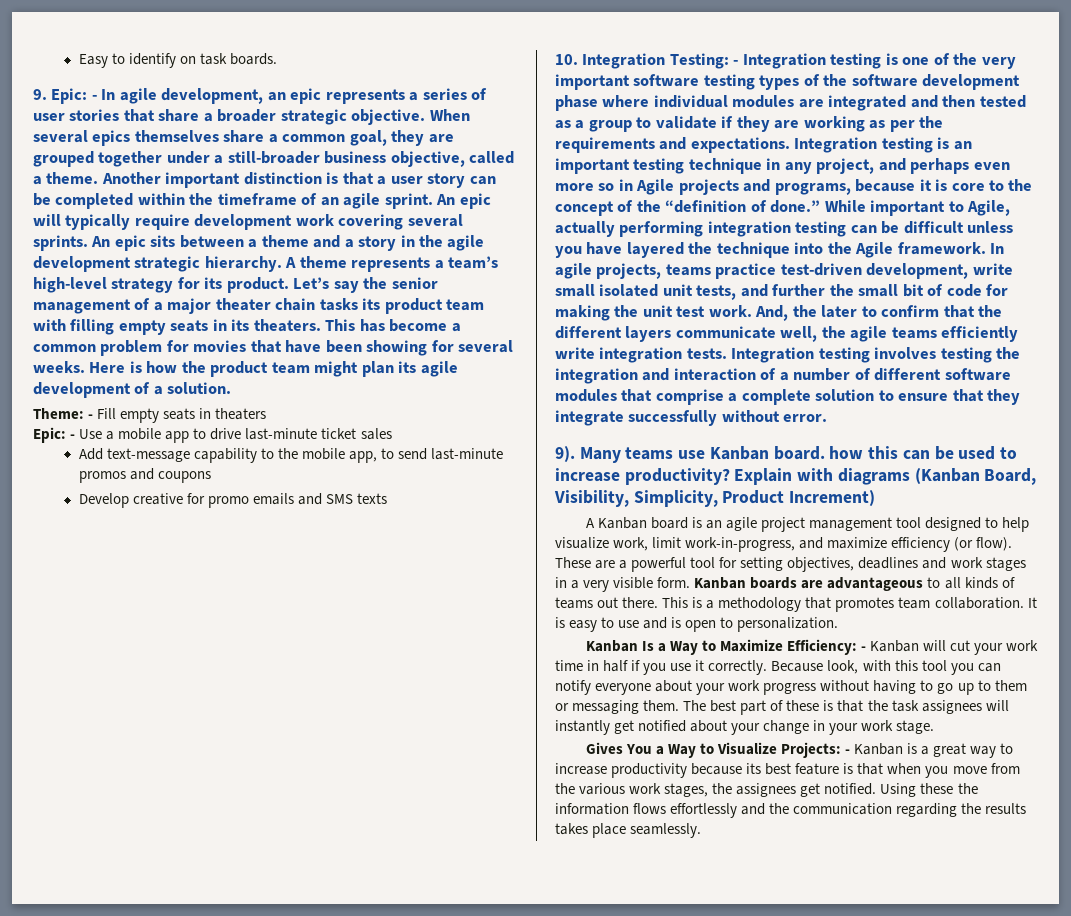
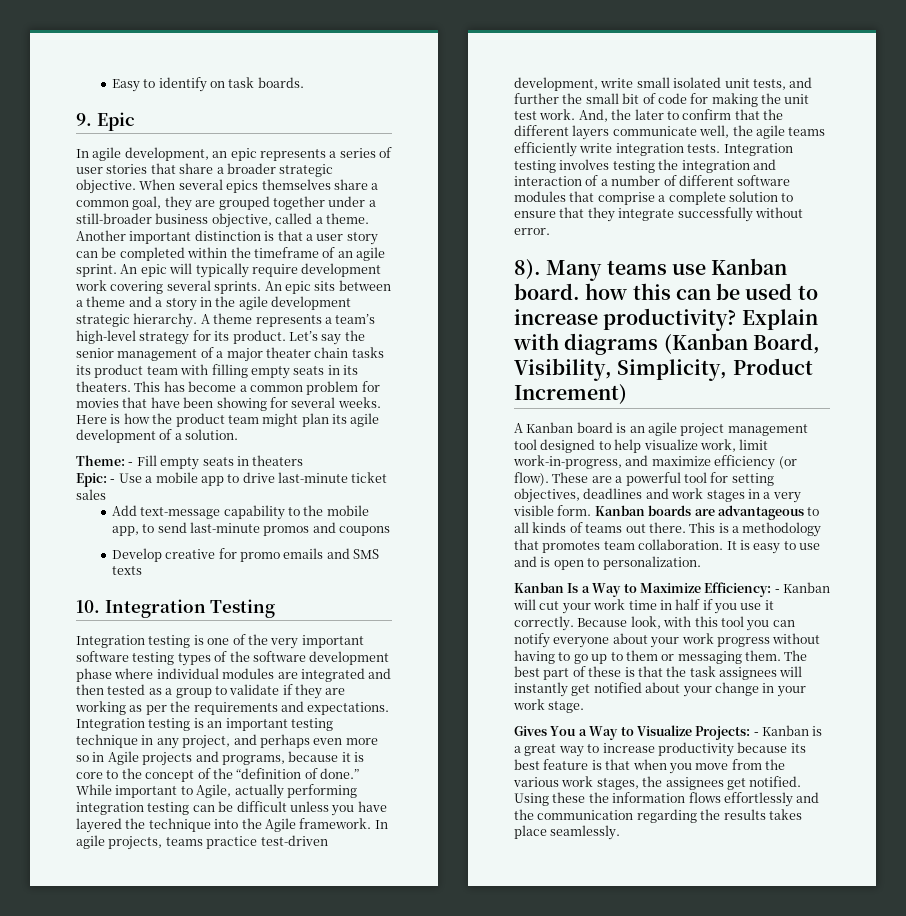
[51,88,97,104] Epic: - -> [96,112,135,131] Epic //
[669,53,739,69] Testing: - -> [210,599,276,618] Testing //
[555,446,575,462] 9). -> [514,259,541,279] 8).

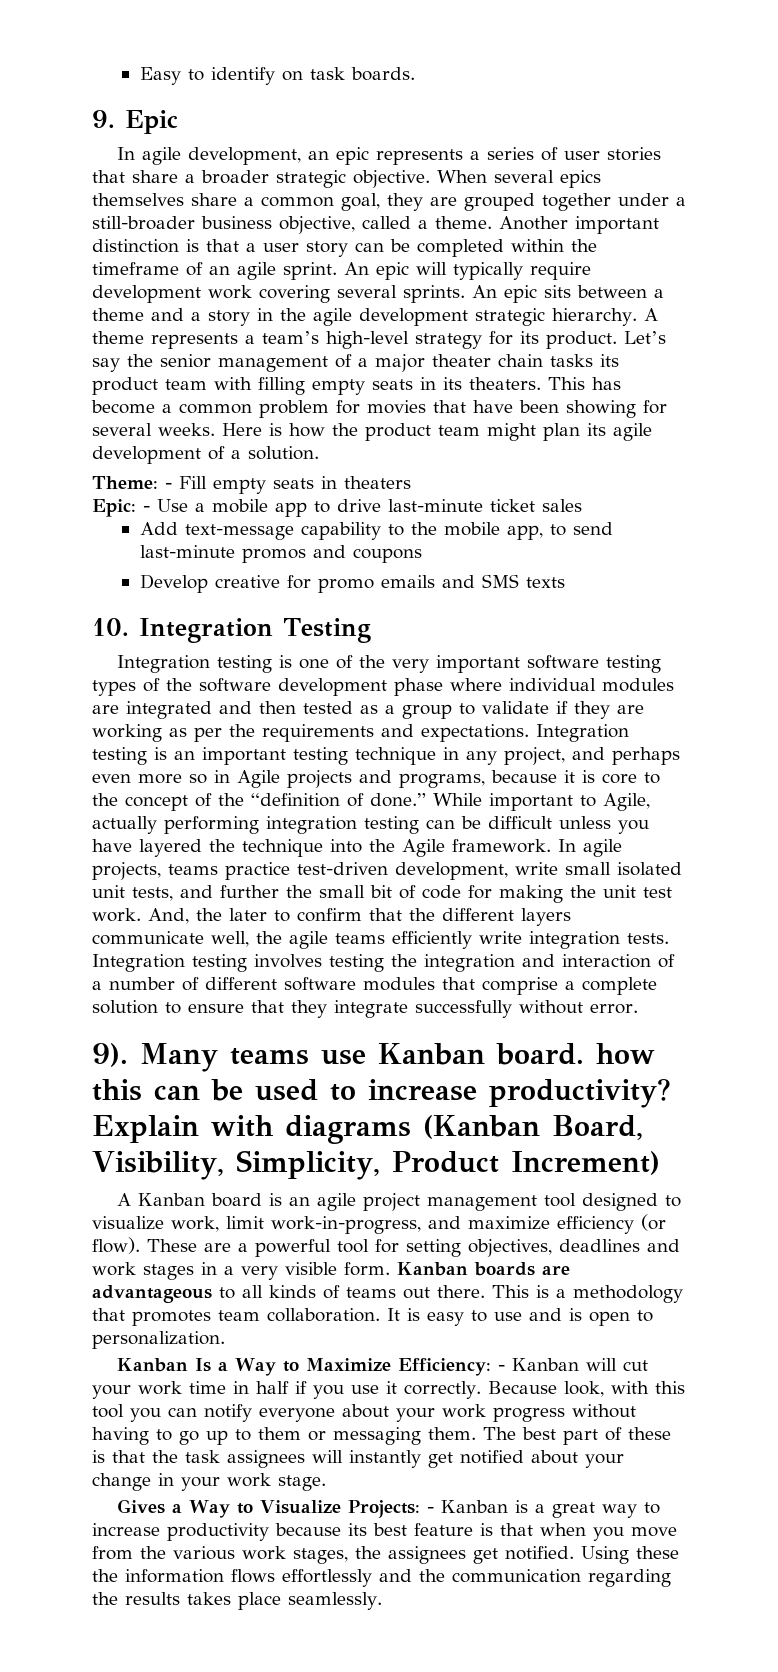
[514,259,541,279] 8). -> [92,1043,128,1067] 9).
[614,439,642,453] help -> (682, 1201) none
[550,726,577,736] You -> (166, 1506) none

